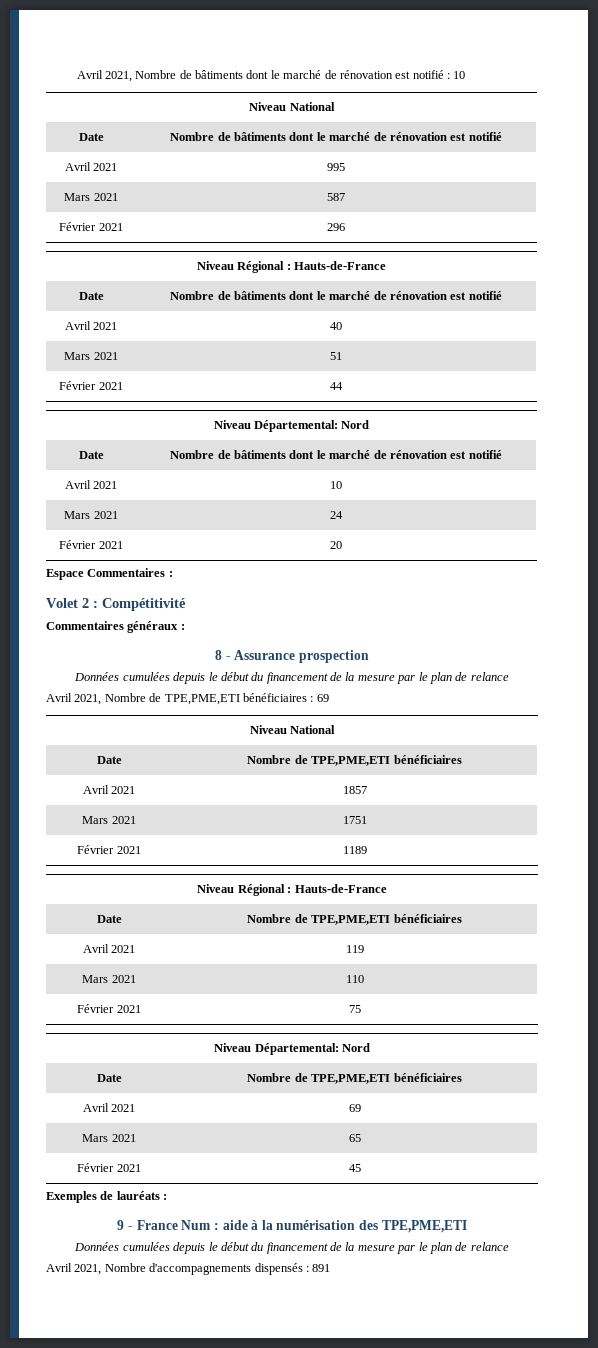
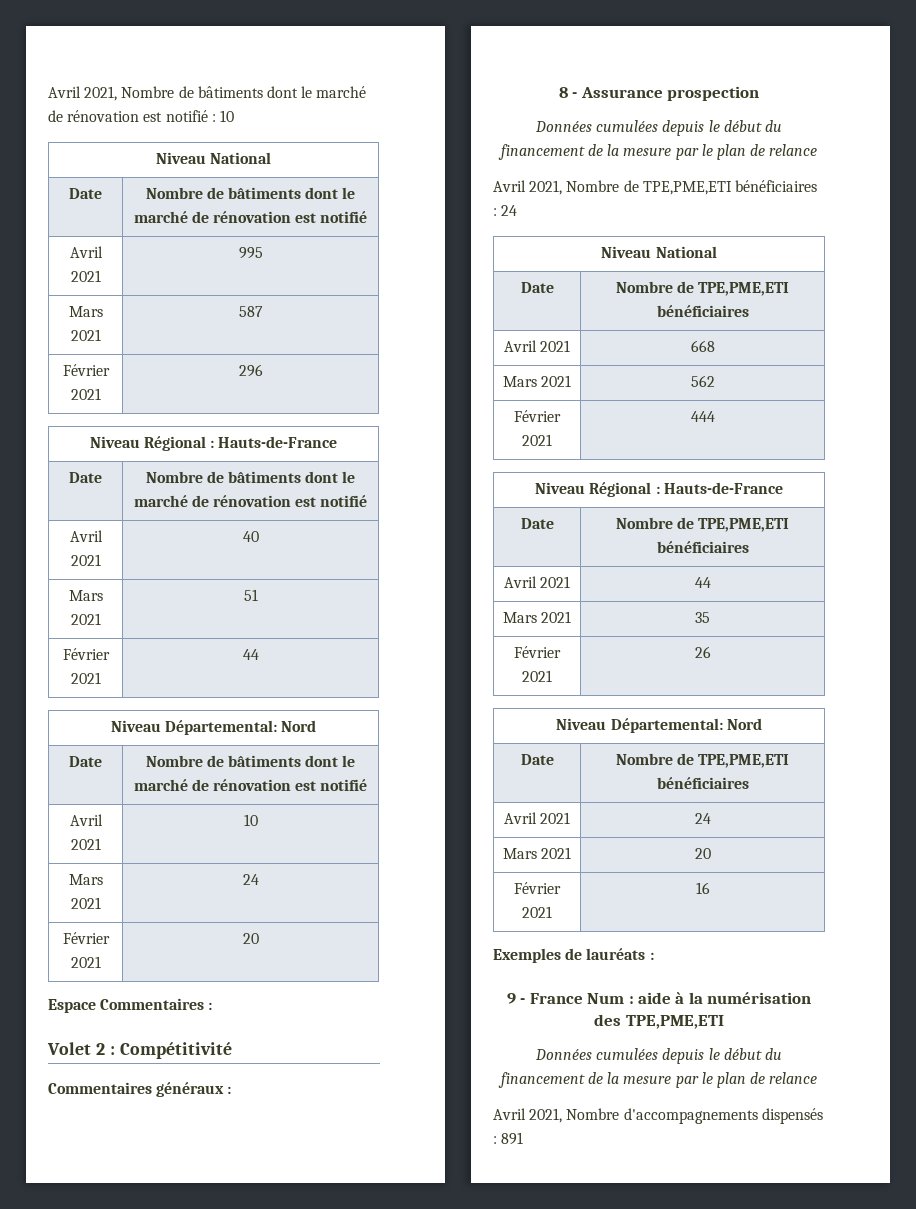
[316,694,329,702] 69 -> [501,205,518,216] 24
[342,786,367,794] [82,816,136,824] [342,816,367,824] [77,845,141,854] [342,846,367,854] 1857 // Mars 2021 | 1751 // Février 2021 | 1189 -> [690,340,715,352] [502,375,572,387] [690,375,715,387] [514,410,561,422] [522,434,552,446] [690,411,715,422] 668 // Mars 2021 | 562 // Février 2021 | 444
[345,945,364,953] [82,975,136,983] [345,975,364,983] [77,1004,141,1013] [348,1005,361,1013] 119 // Mars 2021 | 110 // Février 2021 | 75 -> [694,577,711,588] [502,611,572,623] [695,612,710,623] [514,646,561,658] [522,670,552,682] [694,646,711,658] 44 // Mars 2021 | 35 // Février 2021 | 26
[348,1104,361,1112] [82,1134,136,1142] [348,1134,361,1142] [77,1163,141,1172] [348,1164,361,1172] 69 // Mars 2021 | 65 // Février 2021 | 45 -> [694,813,711,824] [502,847,572,859] [694,848,711,859] [514,882,561,894] [522,906,552,918] [695,882,710,894] 24 // Mars 2021 | 20 // Février 2021 | 16

